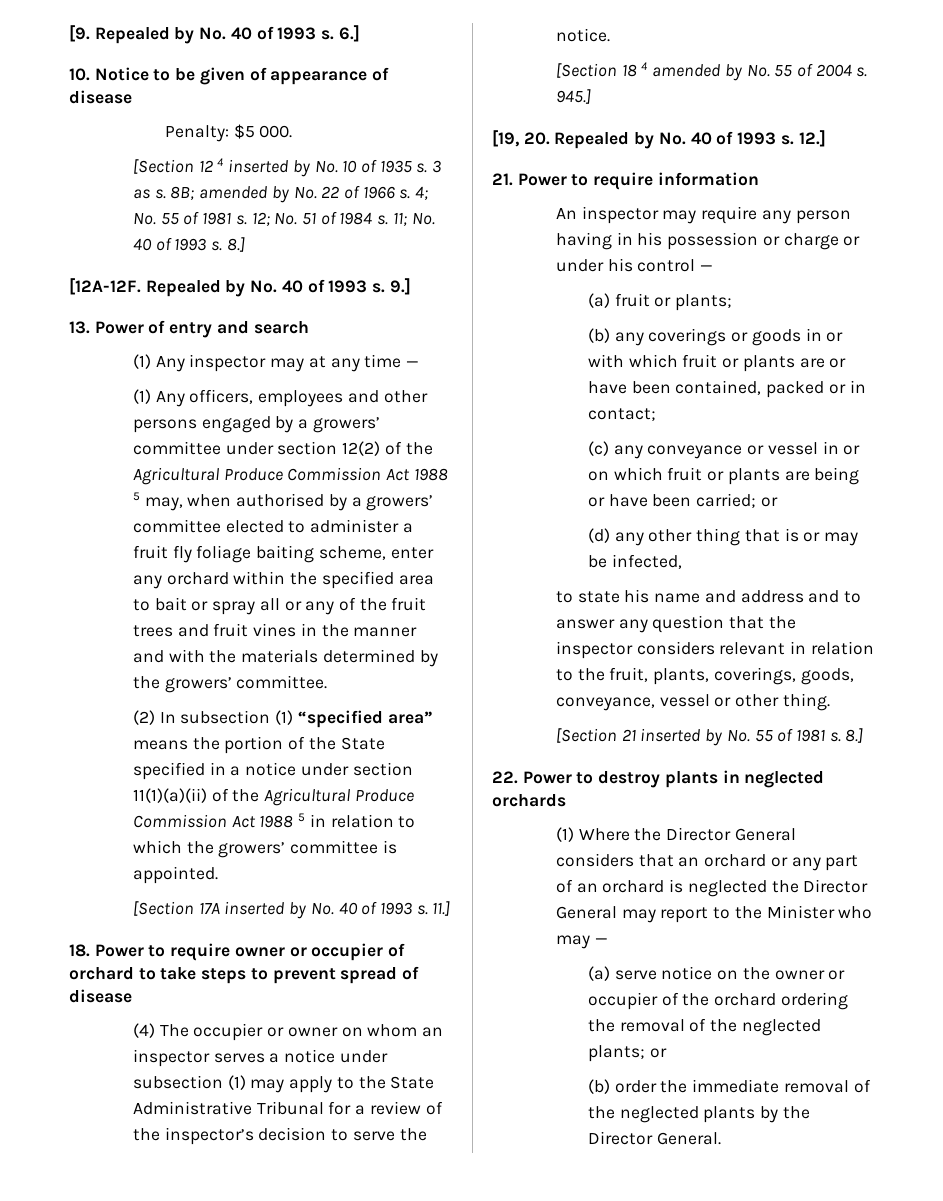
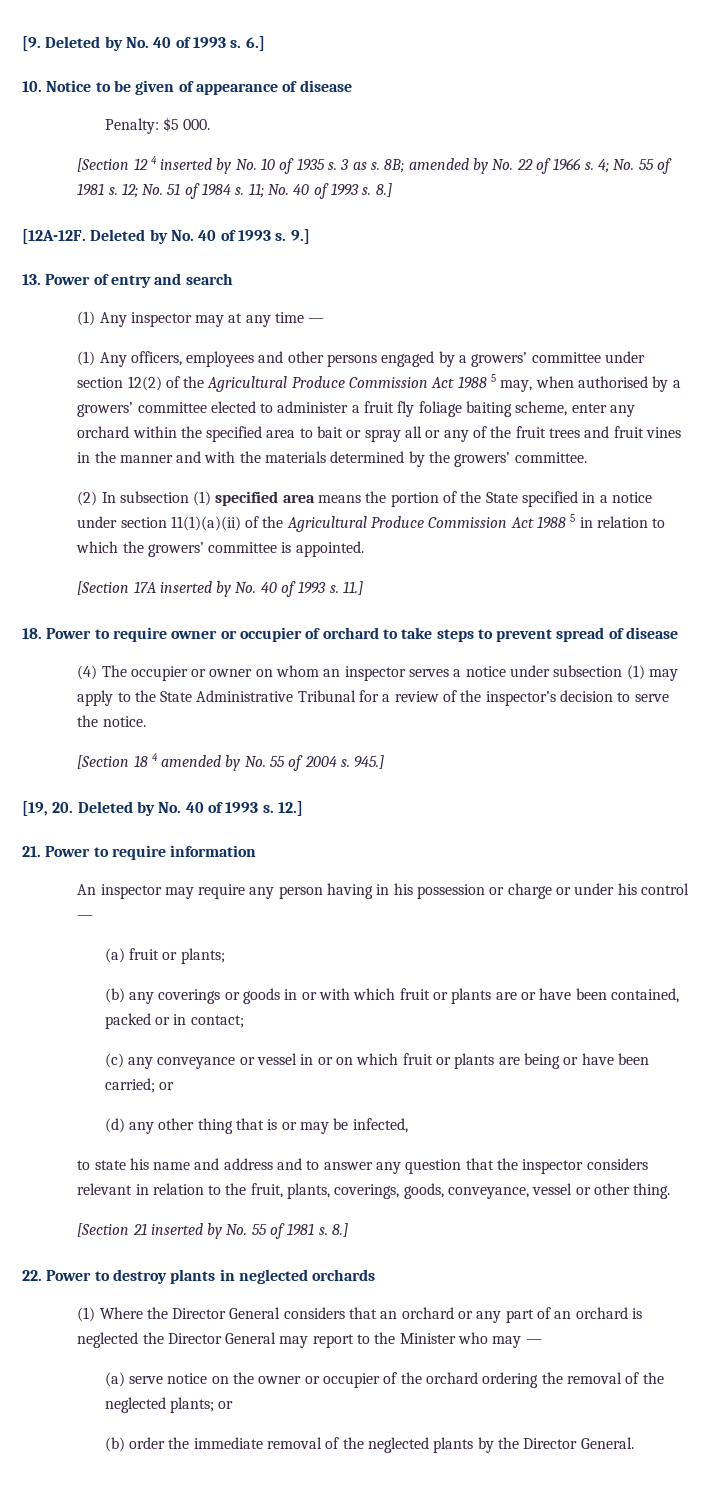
[94,27,170,44] Repealed -> [45,36,101,48] Deleted
[145,280,221,297] Repealed -> [90,229,146,241] Deleted
[297,710,432,728] “specified area” -> [215,491,315,506] specified area
[554,132,630,149] Repealed -> [77,801,133,813] Deleted

